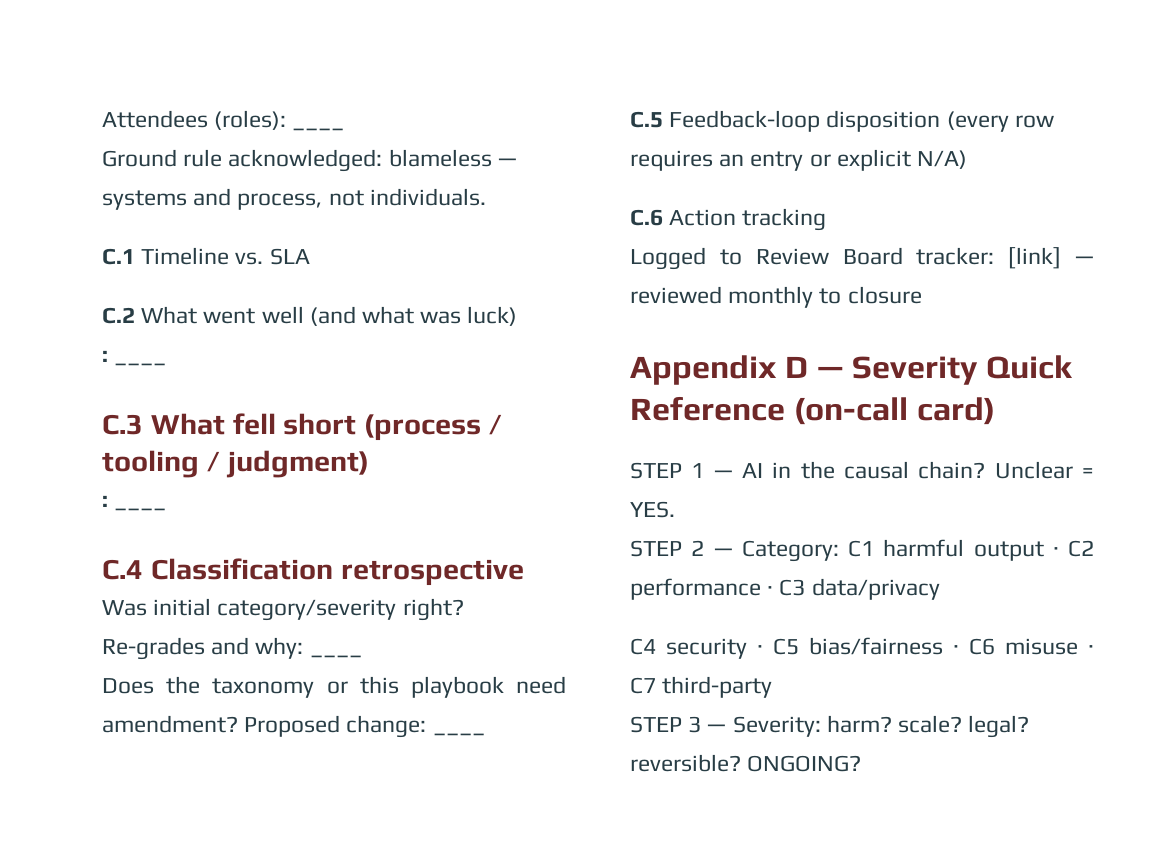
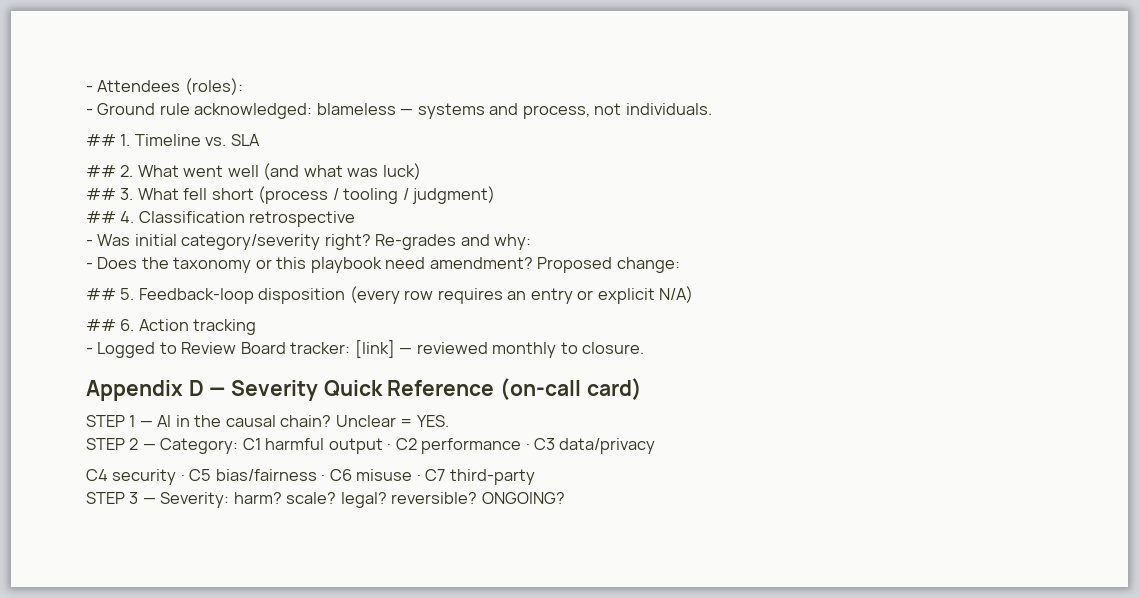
(102, 119) none -> [86,86,93,92] -
[292,127,345,131] ____ // -> [86,109,93,115] // -
[102,248,135,265] C.1 -> [86,134,131,146] ## 1.
[102,307,135,324] C.2 -> [86,165,134,177] ## 2.
[102,350,108,362] [114,362,167,366] [102,414,143,435] : ____ // C.3 -> [86,188,134,200] ## 3.
[102,495,108,507] [114,507,167,511] [102,559,143,580] : ____ // C.4 -> [86,211,135,223] ## 4.
(524, 572) none -> [86,240,93,246] -
[309,654,362,658] ____ // -> [86,263,93,269] // -
[432,732,485,736] [630,111,663,128] ____ // C.5 -> [86,288,135,300] // ## 5.
[630,209,663,226] C.6 -> [86,319,135,331] ## 6.
(827, 219) none -> [86,348,93,354] -
[847,286,922,304] closure -> [582,342,645,354] closure.

